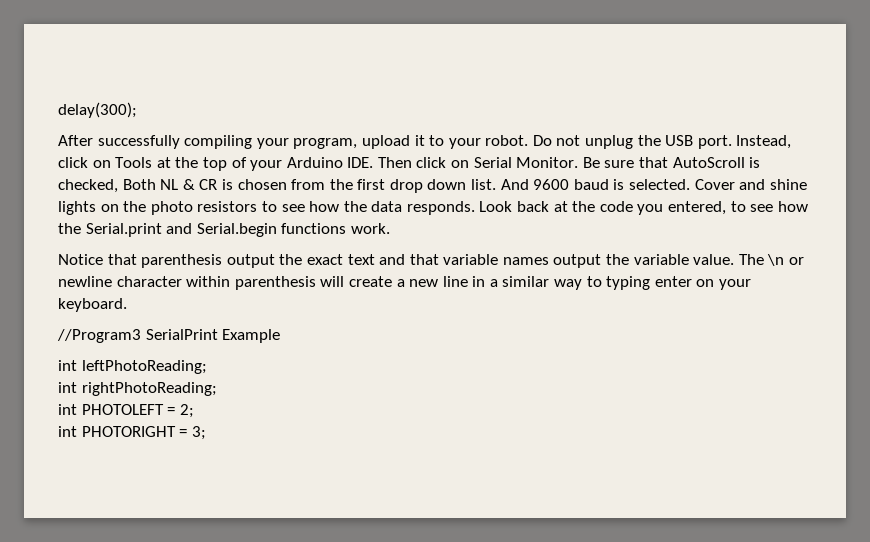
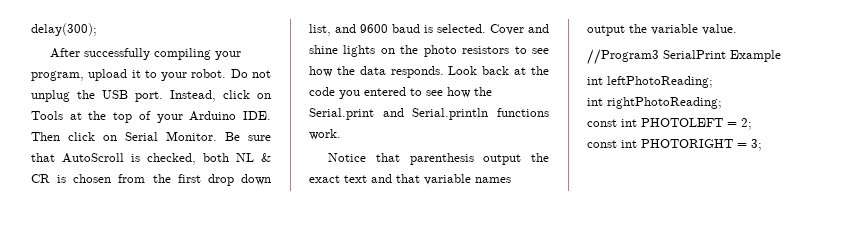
[122,179,156,190] Both -> [203,153,229,162] both
[471,179,529,190] list. And -> [309,24,356,36] list, and
[668,201,727,215] entered, -> [364,87,406,96] entered
[196,223,277,237] Serial.begin -> [412,108,489,120] Serial.println
[738,254,805,266] [58,276,752,290] [58,298,127,312] The \n or newline character within parenthesis will create a new line in a similar way to typing enter on your keyboard. -> (737, 29) none
(217, 389) none -> [587,119,617,127] const
(194, 411) none -> [587,140,617,148] const

